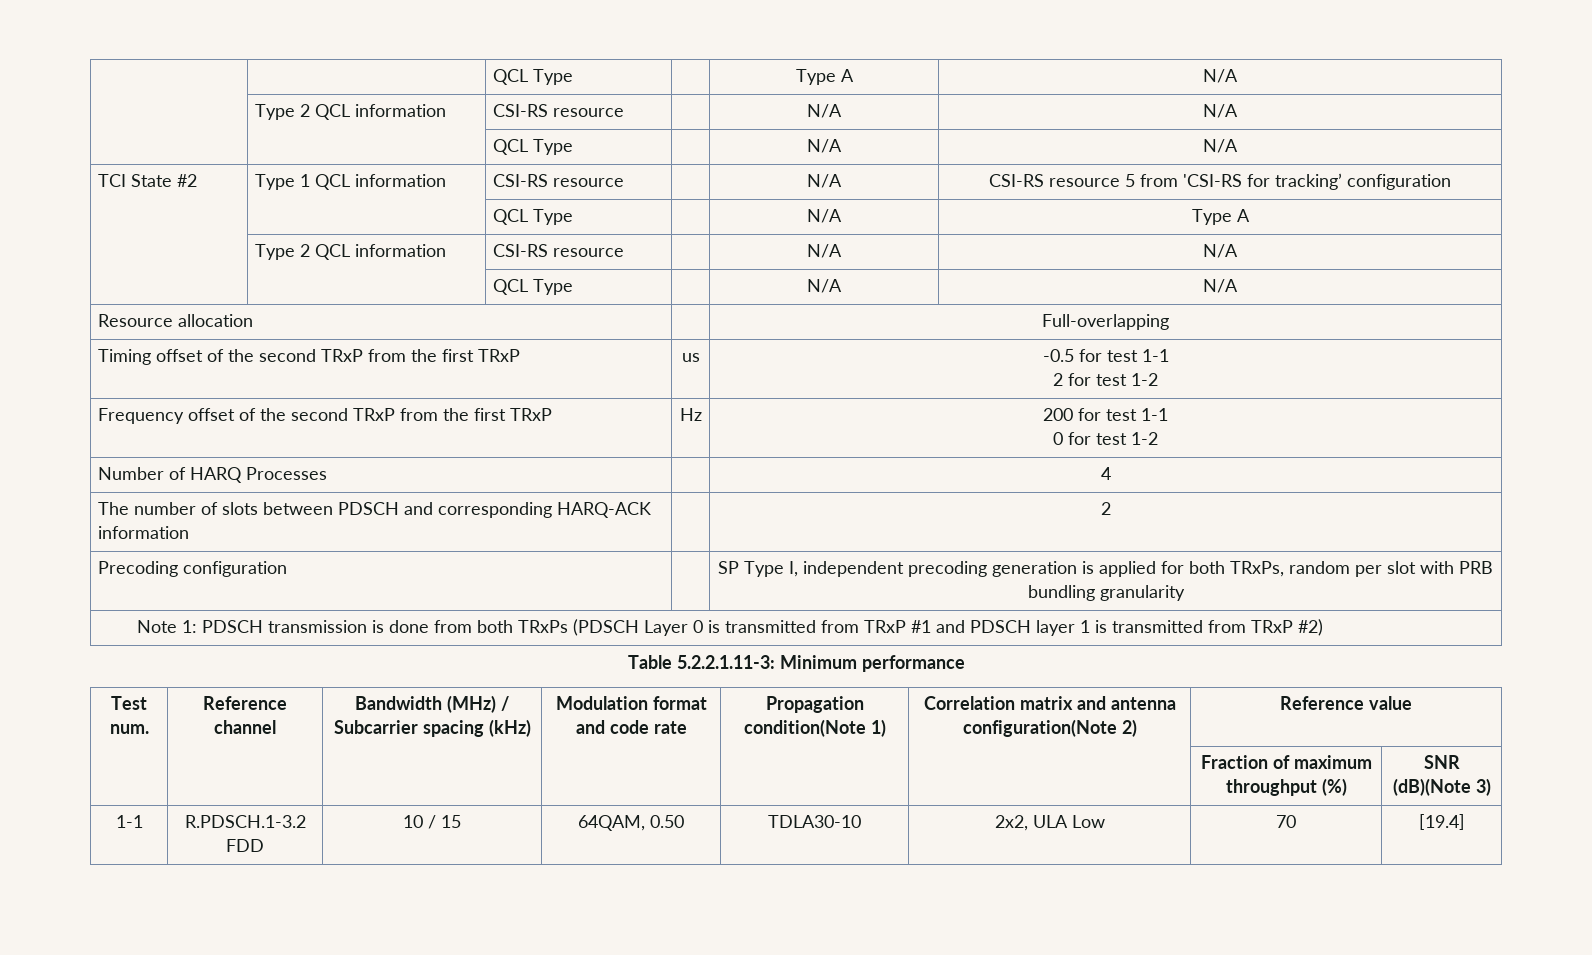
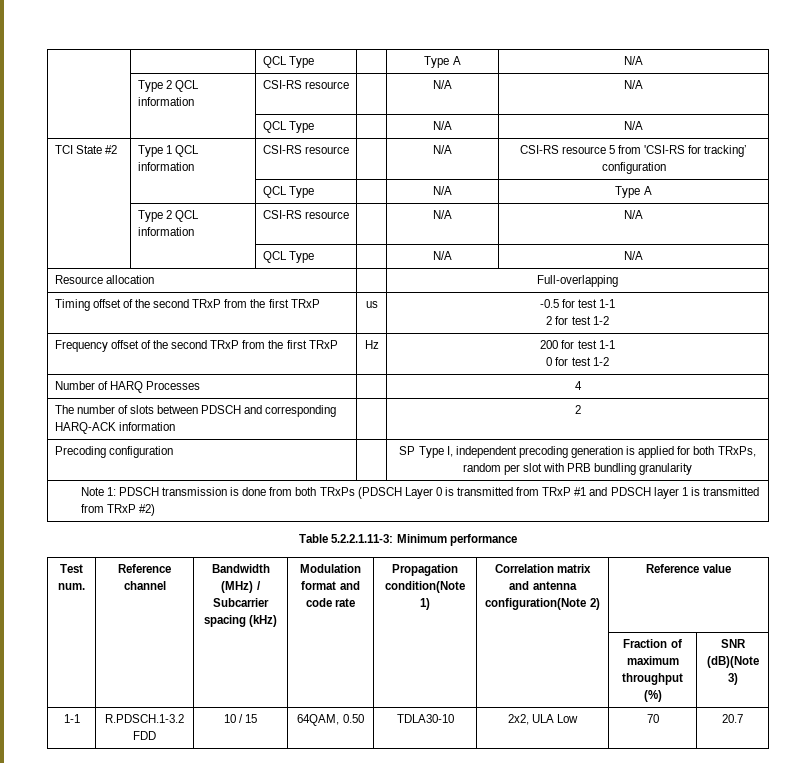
[1418,814,1465,830] [19.4] -> [722,714,743,723] 20.7

